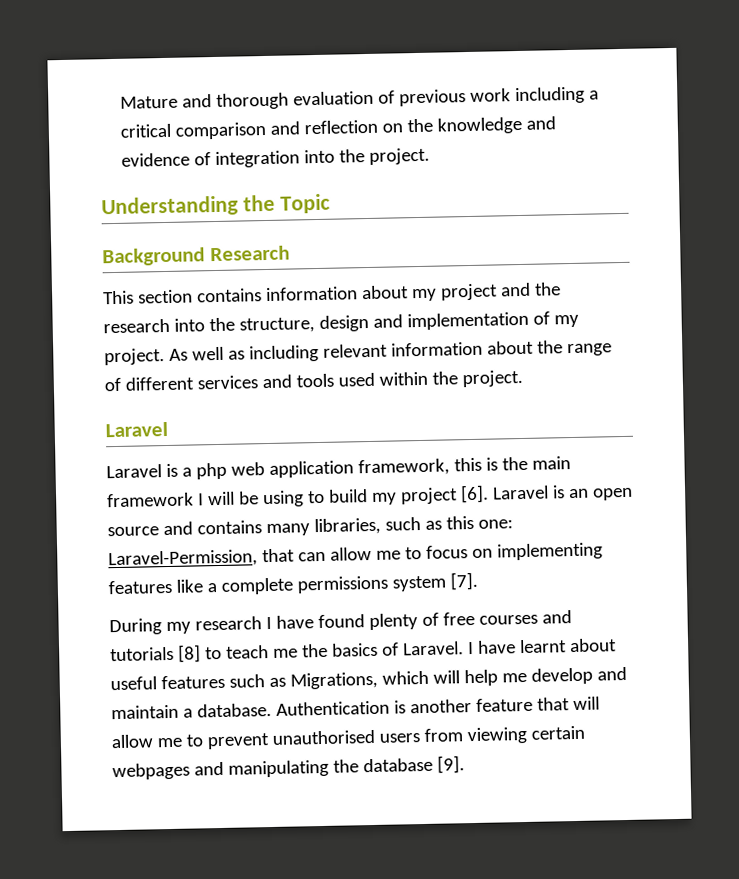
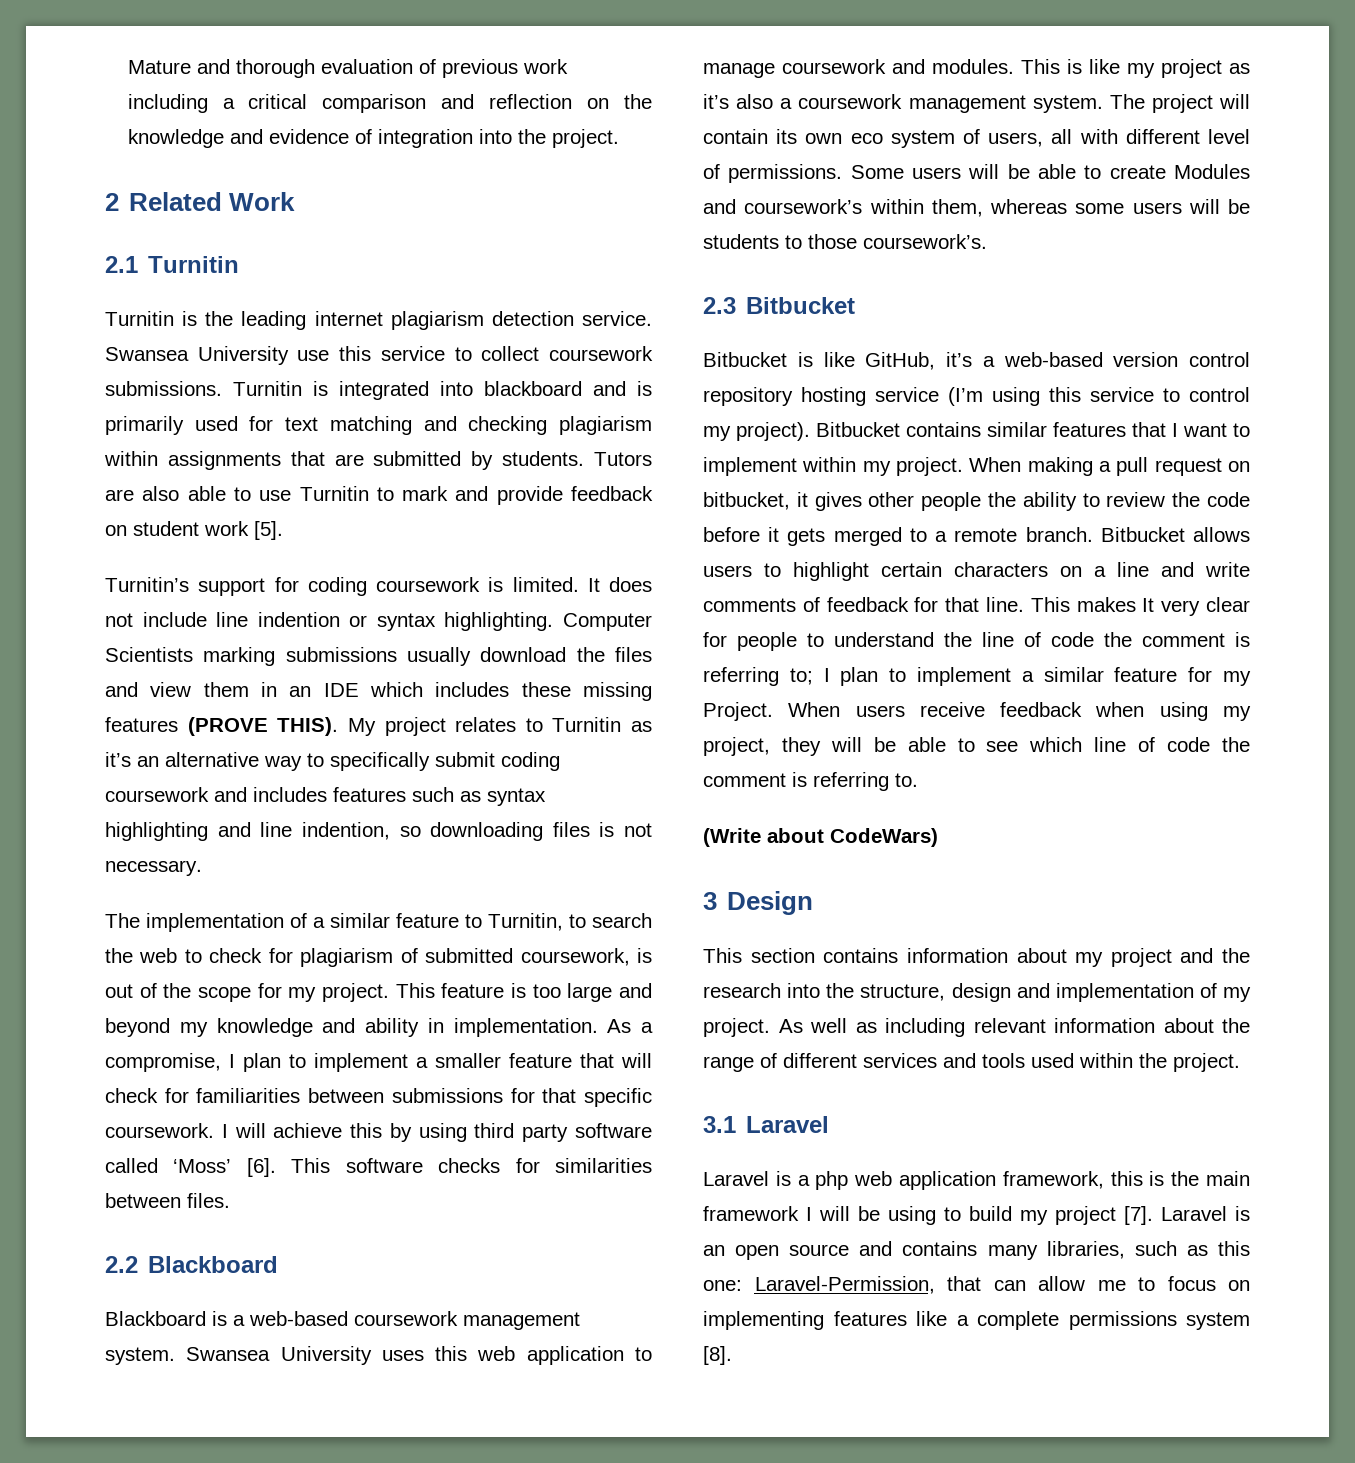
[101,193,330,218] [102,245,290,267] Understanding the Topic // Background Research -> [105,192,296,211] [105,256,240,273] [105,311,652,330] [105,346,653,365] [105,381,652,400] [105,416,652,435] [104,451,652,470] [105,486,653,505] [105,521,283,540] [105,577,652,596] [105,612,652,631] [105,647,652,666] [105,682,652,701] [105,717,652,736] [105,752,560,771] [105,787,546,806] [105,822,652,841] [105,860,202,876] [105,913,652,932] [105,948,653,967] [105,983,653,1002] [105,1018,653,1037] [105,1053,652,1072] [105,1088,652,1107] [105,1123,652,1142] [105,1158,652,1177] [105,1193,230,1208] [105,1256,279,1273] [105,1311,580,1330] [105,1346,652,1365] [703,59,1250,78] [703,94,1250,113] [703,129,1250,148] [703,164,1250,183] [703,199,1250,217] [703,234,987,249] [703,297,856,314] [703,352,1250,370] [703,387,1250,406] [703,422,1250,441] [703,457,1250,476] [703,492,1250,511] [703,527,1250,546] [703,562,1250,581] [703,597,1250,616] [703,632,1250,651] [703,667,1251,686] [703,702,1251,721] [703,737,1250,756] [703,772,918,791] [703,828,938,847] [703,891,814,915] 2 Related Work // 2.1 Turnitin // Turnitin is the leading internet plagiarism detection service. Swansea University use this service to collect coursework submissions. Turnitin is integrated into blackboard and is primarily used for text matching and checking plagiarism within assignments that are submitted by students. Tutors are also able to use Turnitin to mark and provide feedback on student work [5]. // Turnitin’s support for coding coursework is limited. It does not include line indention or syntax highlighting. Computer Scientists marking submissions usually download the files and view them in an IDE which includes these missing features (PROVE THIS). My project relates to Turnitin as it’s an alternative way to specifically submit coding coursework and includes features such as syntax highlighting and line indention, so downloading files is not necessary. // The implementation of a similar feature to Turnitin, to search the web to check for plagiarism of submitted coursework, is out of the scope for my project. This feature is too large and beyond my knowledge and ability in implementation. As a compromise, I plan to implement a smaller feature that will check for familiarities between submissions for that specific coursework. I will achieve this by using third party software called ‘Moss’ [6]. This software checks for similarities between files. // 2.2 Blackboard // Blackboard is a web-based coursework management system. Swansea University uses this web application to manage coursework and modules. This is like my project as it’s also a coursework management system. The project will contain its own eco system of users, all with different level of permissions. Some users will be able to create Modules and coursework’s within them, whereas some users will be students to those coursework’s. // 2.3 Bitbucket // Bitbucket is like GitHub, it’s a web-based version control repository hosting service (I’m using this service to control my project). Bitbucket contains similar features that I want to implement within my project. When making a pull request on bitbucket, it gives other people the ability to review the code before it gets merged to a remote branch. Bitbucket allows users to highlight certain characters on a line and write comments of feedback for that line. This makes It very clear for people to understand the line of code the comment is referring to; I plan to implement a similar feature for my Project. When users receive feedback when using my project, they will be able to see which line of code the comment is referring to. // (Write about CodeWars) // 3 Design
(523, 378) none -> [703,1116,736,1133] 3.1
[459,484,489,504] [6]. -> [1124,1206,1153,1225] [7].
[449,571,478,591] [109,610,572,636] [110,638,617,663] [110,666,627,691] [111,696,600,720] [111,725,585,750] [112,755,465,781] [7]. // During my research I have found plenty of free courses and tutorials [8] to teach me the basics of Laravel. I have learnt about useful features such as Migrations, which will help me develop and maintain a database. Authentication is another feature that will allow me to prevent unauthorised users from viewing certain webpages and manipulating the database [9]. -> [703,1346,732,1365] [8].

